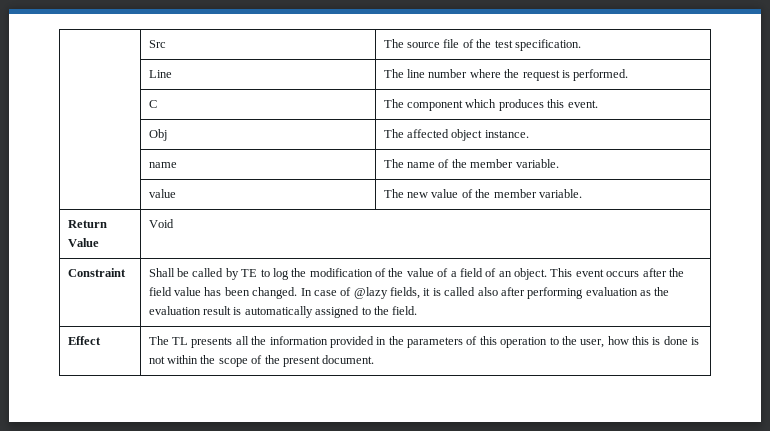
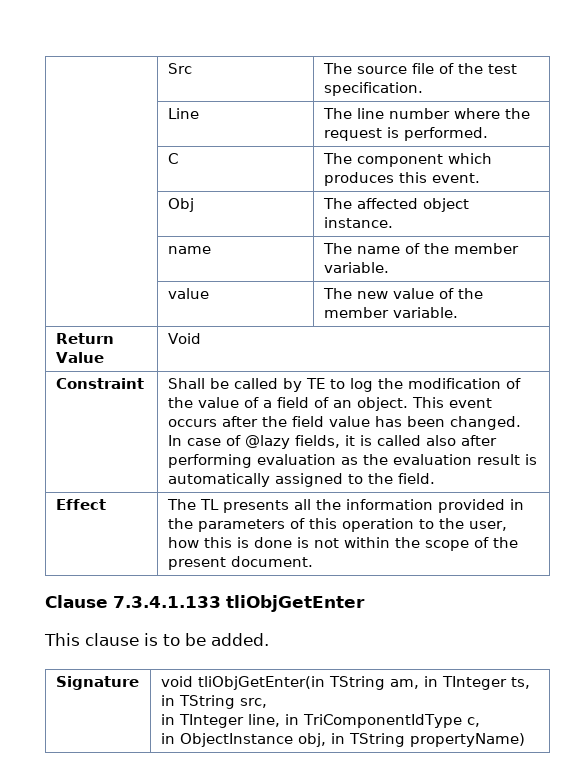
(375, 359) none -> [45,595,365,612] [44,633,269,646] [55,676,139,690] [160,676,530,690] [160,695,267,709] [160,714,480,728] [160,733,525,747] // Clause 7.3.4.1.133 tliObjGetEnter // This clause is to be added. // Signature | void tliObjGetEnter(in TString am, in TInteger ts, in TString src, // in TInteger line, in TriComponentIdType c, // in ObjectInstance obj, in TString propertyName)

